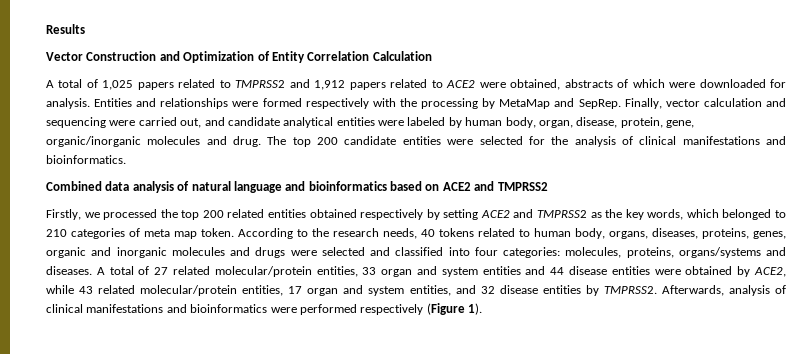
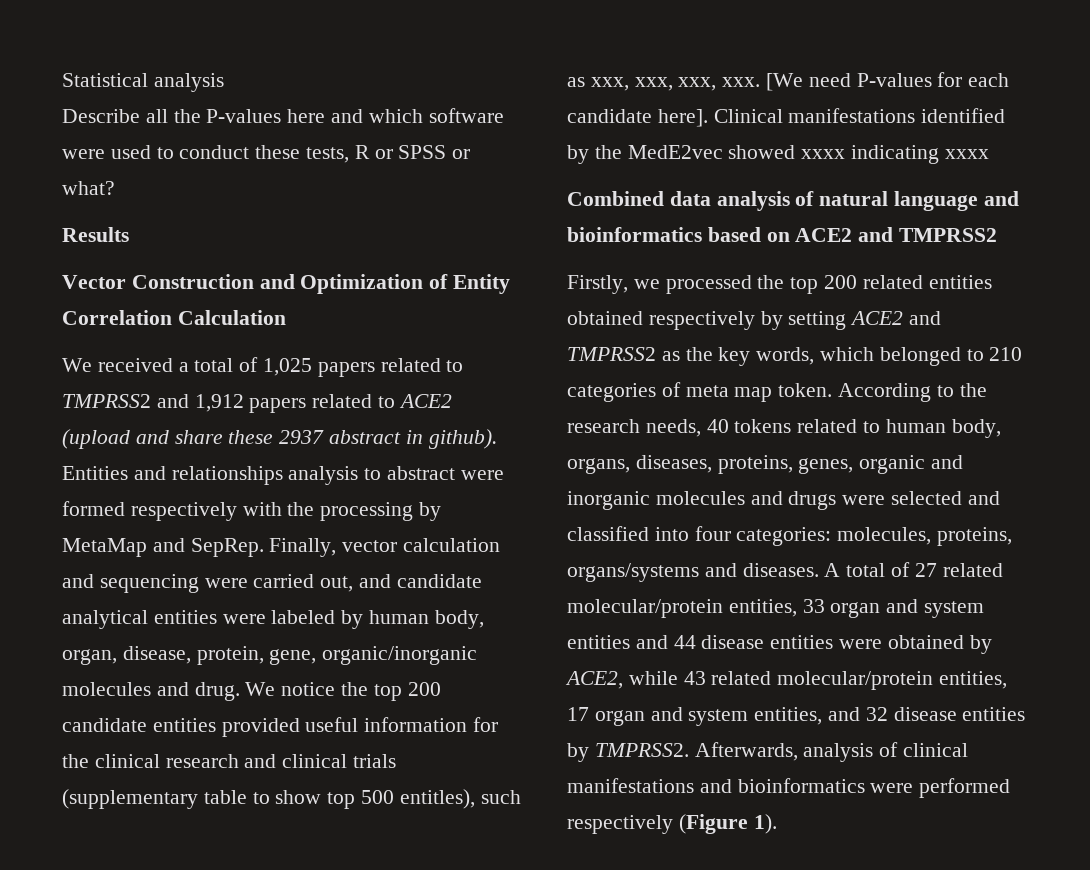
(46, 29) none -> [62,73,224,92] [62,108,504,123] [62,145,471,163] [62,181,115,195] Statistical analysis // Describe all the P-values here and which software were used to conduct these tests, R or SPSS or what? //
[46,80,54,88] A -> [62,358,189,372] We received a
[479,79,787,90] [46,98,229,109] were obtained, abstracts of which were downloaded for analysis. Entities and relationships -> [62,429,497,449] [62,466,456,485] (upload and share these 2937 abstract in github). Entities and relationships analysis to abstract
[267,136,287,145] The -> [245,682,369,696] We notice the
[447,136,787,147] [46,155,126,164] were selected for the analysis of clinical manifestations and bioinformatics. -> [221,717,499,737] [62,754,397,768] [62,789,521,809] [567,72,1010,91] [567,108,1006,127] [567,145,989,164] provided useful information for the clinical research and clinical trials (supplementary table to show top 500 entitles), such as xxx, xxx, xxx, xxx. [We need P-values for each candidate here]. Clinical manifestations identified by the MedE2vec showed xxxx indicating xxxx

